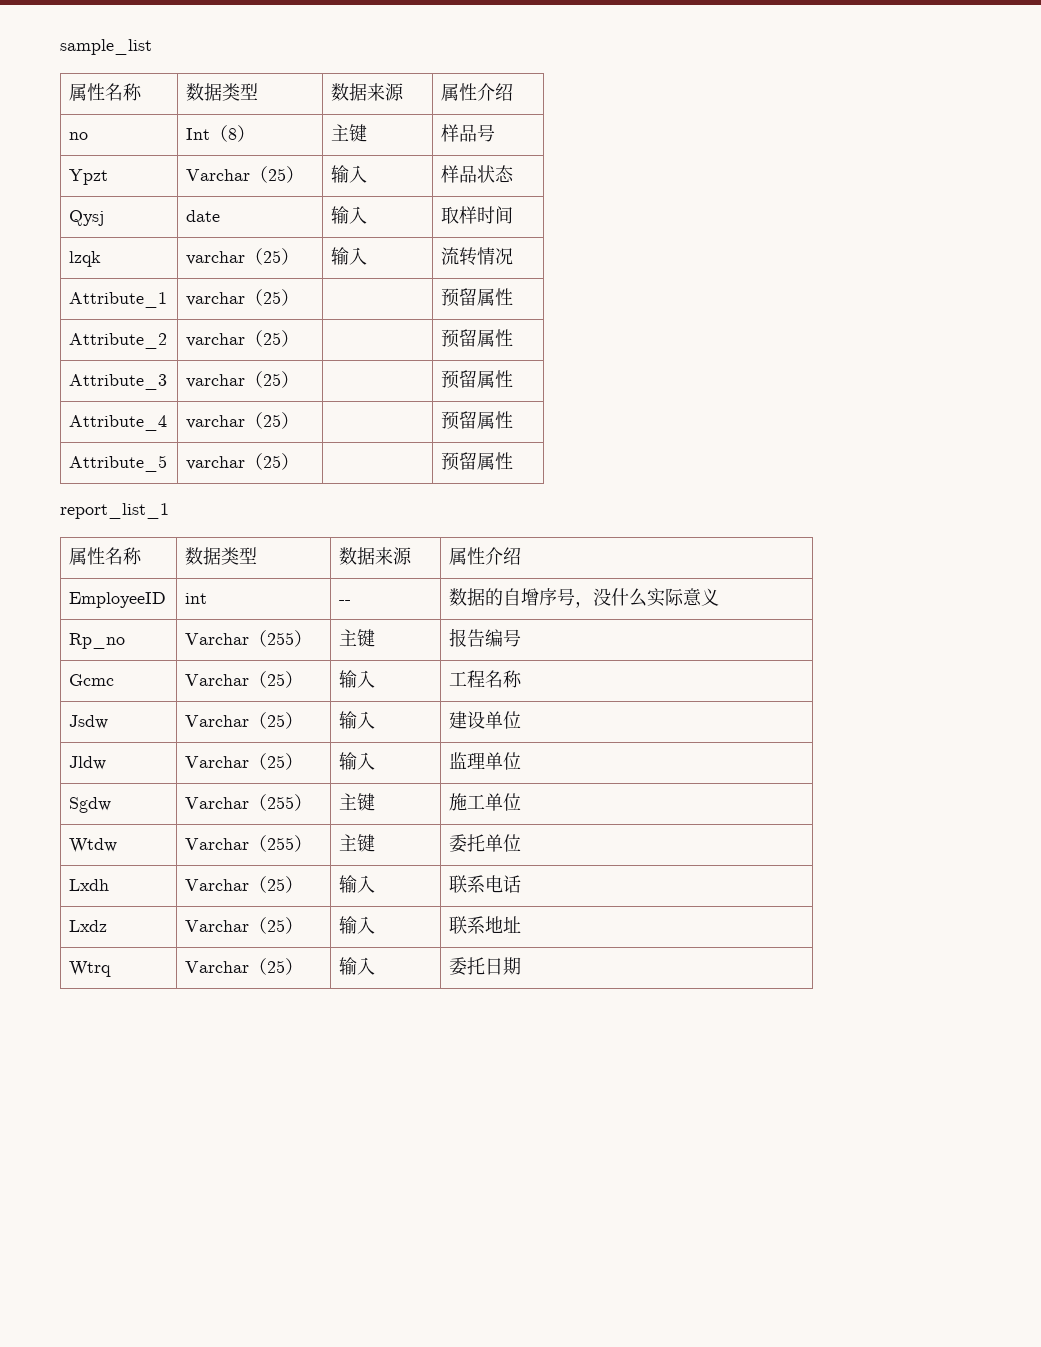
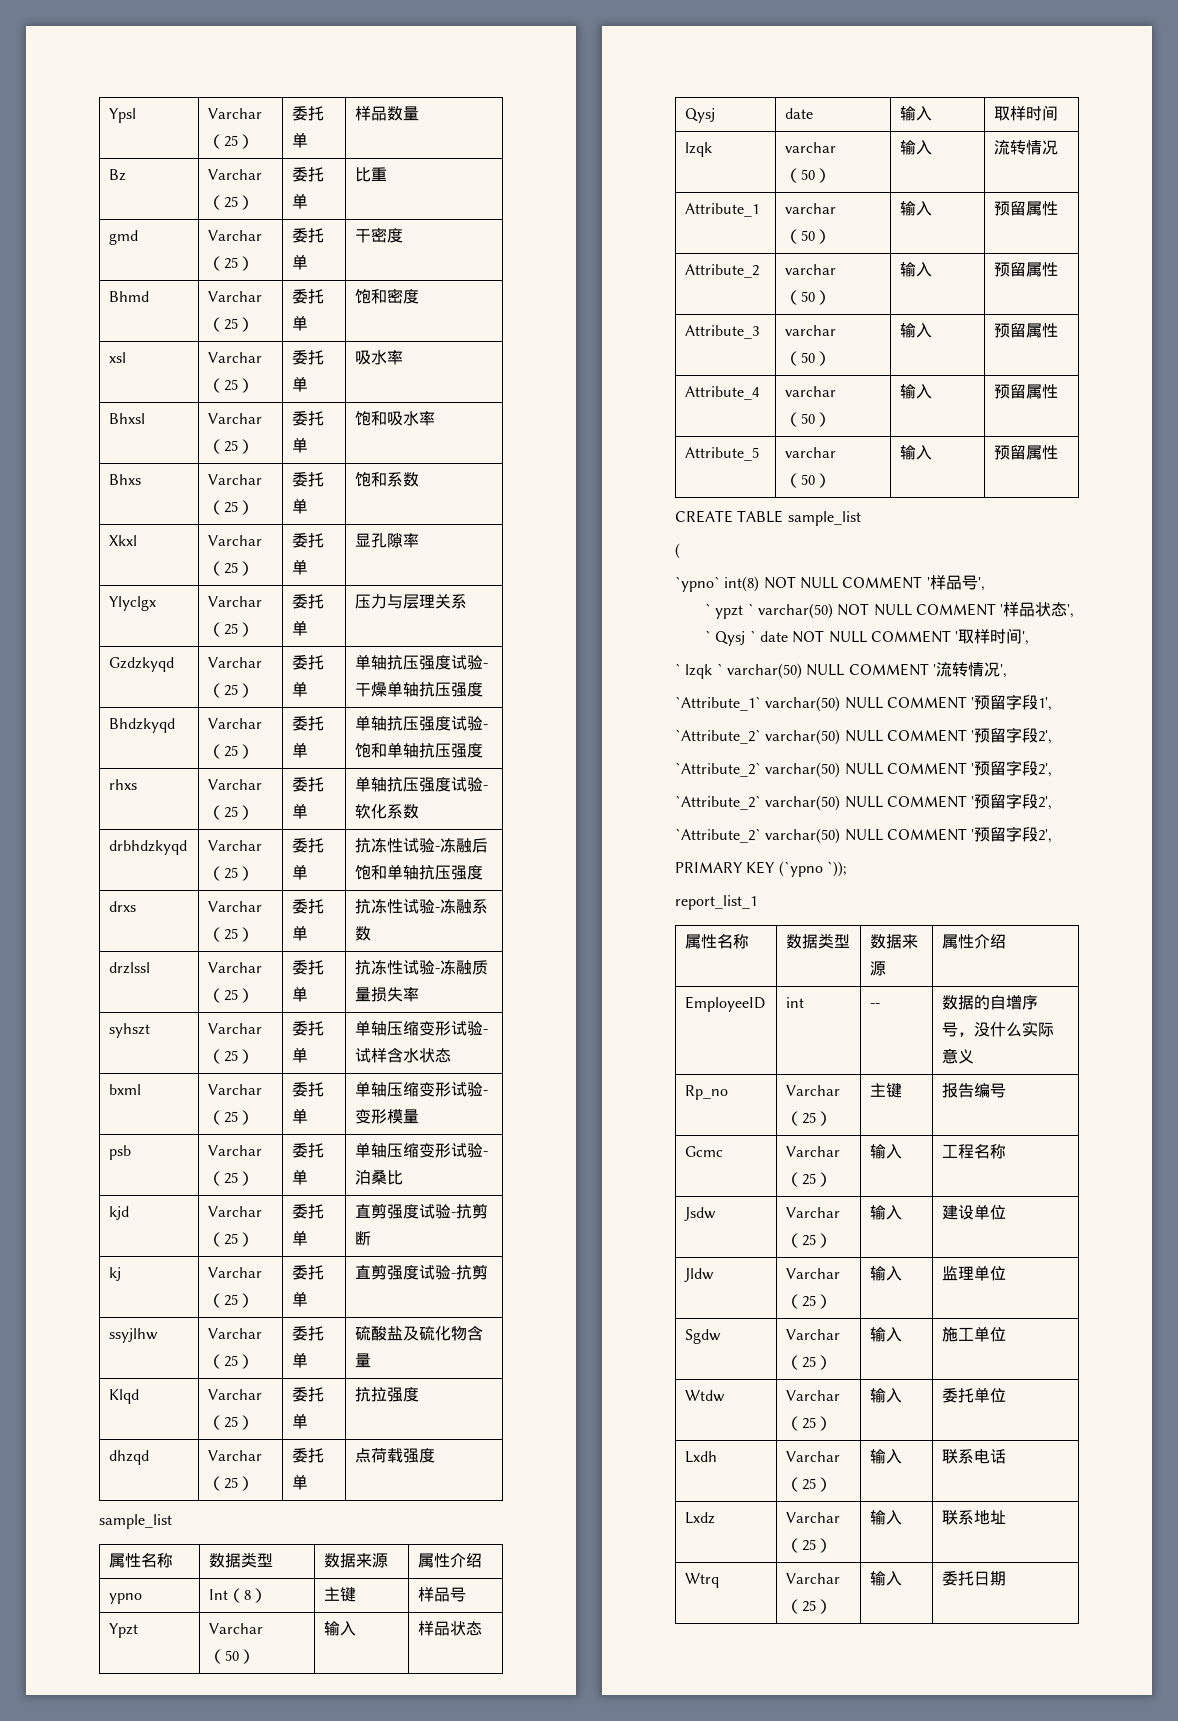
(60, 47) none -> [109,108,137,123] [208,108,263,119] [208,134,255,149] [292,106,325,121] [292,132,309,148] [355,106,420,121] [109,169,127,181] [208,169,263,180] [208,195,255,210] [292,167,325,182] [292,193,309,209] [355,167,388,182] [109,230,139,245] [208,230,263,241] [208,256,255,271] [292,228,325,243] [292,254,309,270] [355,227,404,243] [109,291,150,302] [208,291,263,302] [208,317,255,332] [292,289,325,304] [292,315,309,331] [355,288,420,304] [109,352,127,363] [208,352,263,363] [208,378,255,393] [292,350,325,365] [292,376,309,392] [355,350,404,365] [109,413,146,424] [208,413,263,424] [208,439,255,454] [292,411,325,426] [292,437,309,453] [355,411,436,426] [109,474,142,485] [208,474,263,485] [208,500,255,515] [292,472,325,487] [292,498,309,514] [355,472,420,487] [109,535,138,546] [208,535,263,546] [208,561,255,576] [292,533,325,548] [292,559,309,575] [355,533,420,548] [109,596,157,611] [208,596,263,607] [208,622,255,637] [292,594,325,609] [292,620,309,636] [355,594,468,609] [109,657,175,672] [208,657,263,668] [208,683,255,698] [292,655,325,670] [292,681,309,697] [355,654,489,670] [355,681,484,697] [109,718,176,733] [208,718,263,729] [208,744,255,759] [292,716,325,731] [292,742,309,758] [355,715,489,731] [355,742,484,758] [109,779,138,790] [208,779,263,790] [208,805,255,820] [292,777,325,792] [292,803,309,819] [355,776,489,792] [355,803,420,819] [109,840,188,855] [208,840,263,851] [208,866,255,881] [292,838,325,853] [292,864,309,880] [355,838,489,853] [355,864,484,880] [109,901,137,912] [208,901,263,912] [208,927,255,942] [292,899,325,914] [292,925,309,941] [355,899,489,914] [355,926,372,941] [109,962,151,974] [208,962,263,973] [208,988,255,1003] [292,960,325,975] [292,986,309,1002] [355,960,489,975] [355,987,420,1002] [109,1023,151,1038] [208,1023,263,1034] [208,1049,255,1064] [292,1021,325,1036] [292,1047,309,1063] [355,1020,489,1036] [355,1048,452,1063] [109,1084,142,1095] [208,1084,263,1095] [208,1110,255,1125] [292,1082,325,1097] [292,1108,309,1124] [355,1081,489,1097] [355,1109,420,1124] [109,1145,132,1160] [208,1145,263,1156] [208,1171,255,1186] [292,1143,325,1158] [292,1169,309,1185] [355,1142,489,1158] [355,1169,404,1185] [109,1206,130,1220] [208,1206,263,1217] [208,1232,255,1247] [292,1204,325,1219] [292,1230,309,1246] [355,1204,489,1219] [355,1231,372,1246] [109,1267,122,1281] [208,1267,263,1278] [208,1293,255,1308] [292,1265,325,1280] [292,1291,309,1307] [355,1265,489,1280] [109,1328,159,1343] [208,1328,263,1339] [208,1354,255,1369] [292,1326,325,1341] [292,1352,309,1368] [355,1325,484,1341] [355,1353,372,1368] [109,1389,140,1404] [208,1389,263,1400] [208,1415,255,1430] [292,1387,325,1402] [292,1413,309,1429] [355,1387,420,1402] [109,1450,150,1465] [208,1450,263,1461] [208,1476,255,1491] [292,1448,325,1463] [292,1474,309,1490] [355,1448,436,1463] Ypsl | Varchar（25） | 委托单 | 样品数量 // Bz | Varchar（25） | 委托单 | 比重 // gmd | Varchar（25） | 委托单 | 干密度 // Bhmd | Varchar（25） | 委托单 | 饱和密度 // xsl | Varchar（25） | 委托单 | 吸水率 // Bhxsl | Varchar（25） | 委托单 | 饱和吸水率 // Bhxs | Varchar（25） | 委托单 | 饱和系数 // Xkxl | Varchar（25） | 委托单 | 显孔隙率 // Ylyclgx | Varchar（25） | 委托单 | 压力与层理关系 // Gzdzkyqd | Varchar（25） | 委托单 | 单轴抗压强度试验-干燥单轴抗压强度 // Bhdzkyqd | Varchar（25） | 委托单 | 单轴抗压强度试验-饱和单轴抗压强度 // rhxs | Varchar（25） | 委托单 | 单轴抗压强度试验-软化系数 // drbhdzkyqd | Varchar（25） | 委托单 | 抗冻性试验-冻融后饱和单轴抗压强度 // drxs | Varchar（25） | 委托单 | 抗冻性试验-冻融系数 // drzlssl | Varchar（25） | 委托单 | 抗冻性试验-冻融质量损失率 // syhszt | Varchar（25） | 委托单 | 单轴压缩变形试验-试样含水状态 // bxml | Varchar（25） | 委托单 | 单轴压缩变形试验-变形模量 // psb | Varchar（25） | 委托单 | 单轴压缩变形试验-泊桑比 // kjd | Varchar（25） | 委托单 | 直剪强度试验-抗剪断 // kj | Varchar（25） | 委托单 | 直剪强度试验-抗剪 // ssyjlhw | Varchar（25） | 委托单 | 硫酸盐及硫化物含量 // Klqd | Varchar（25） | 委托单 | 抗拉强度 // dhzqd | Varchar（25） | 委托单 | 点荷载强度 //
[69,132,89,140] no -> [109,1593,143,1604] ypno
[268,168,287,181] 25 -> [225,1650,240,1661] 50
[263,250,282,263] 25 -> [801,169,816,180] 50
[263,289,300,306] 25） | -> [801,229,832,244] [900,201,933,216] 50） | 输入
[263,330,300,347] 25） | -> [801,290,832,305] [900,262,933,277] 50） | 输入
[263,371,300,388] 25） | -> [801,351,832,366] [900,323,933,338] 50） | 输入
[263,412,300,429] 25） | -> [801,412,832,427] [900,384,933,399] 50） | 输入
[263,453,300,470] [441,452,514,471] 25） | | 预留属性 -> [801,473,832,488] [900,445,933,460] [994,445,1059,460] [675,510,861,526] [675,543,680,559] [675,575,985,592] [704,602,1075,619] [704,628,1030,646] [675,662,1007,679] [675,694,1053,712] [675,727,1053,745] [675,760,1053,778] [675,793,1053,811] [675,826,1053,844] [675,861,847,877] 50） | 输入 | 预留属性 // CREATE TABLE sample_list // ( // `ypno` int(8) NOT NULL COMMENT '样品号', // ` ypzt ` varchar(50) NOT NULL COMMENT '样品状态', // ` Qysj ` date NOT NULL COMMENT '取样时间', // ` lzqk ` varchar(50) NULL COMMENT '流转情况', // `Attribute_1` varchar(50) NULL COMMENT '预留字段1', // `Attribute_2` varchar(50) NULL COMMENT '预留字段2', // `Attribute_2` varchar(50) NULL COMMENT '预留字段2', // `Attribute_2` varchar(50) NULL COMMENT '预留字段2', // `Attribute_2` varchar(50) NULL COMMENT '预留字段2', // PRIMARY KEY (`ypno `));
[267,632,295,645] 255 -> [802,1112,817,1124] 25
[267,794,313,811] [339,793,376,811] 255） | 主键 -> [802,1355,833,1370] [870,1327,903,1342] 25） | 输入
[267,835,313,852] [339,834,376,852] 255） | 主键 -> [802,1416,833,1431] [870,1388,903,1403] 25） | 输入

